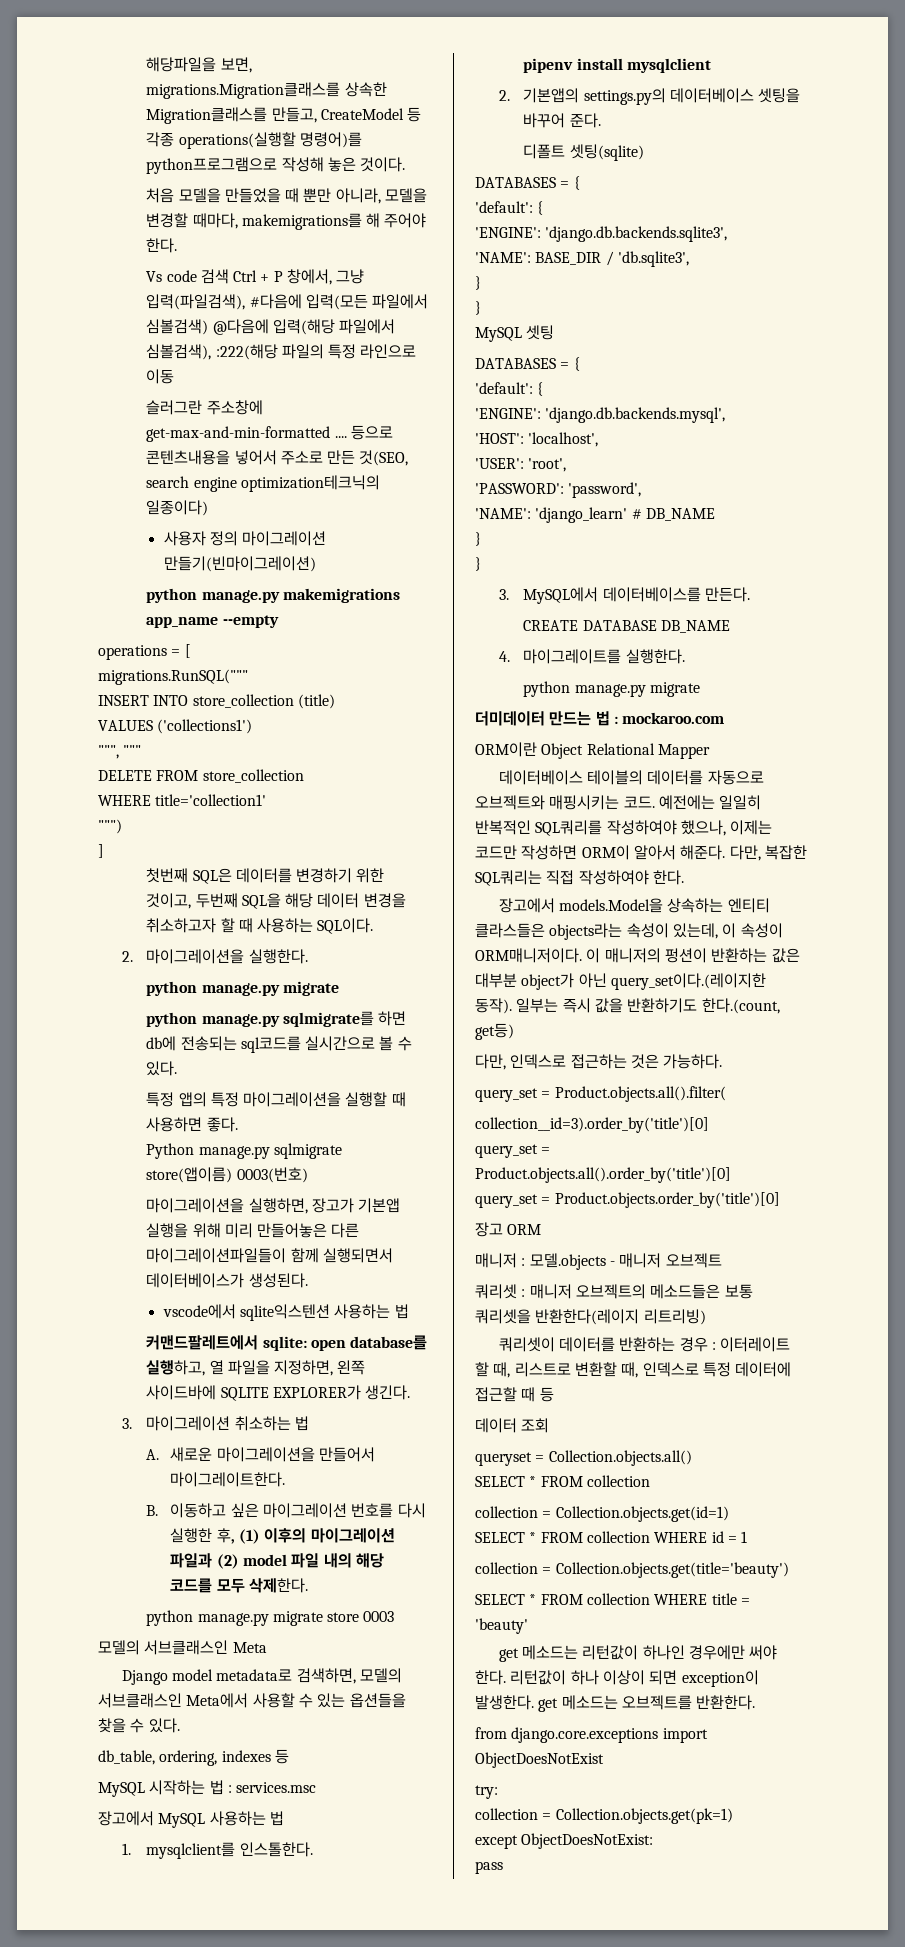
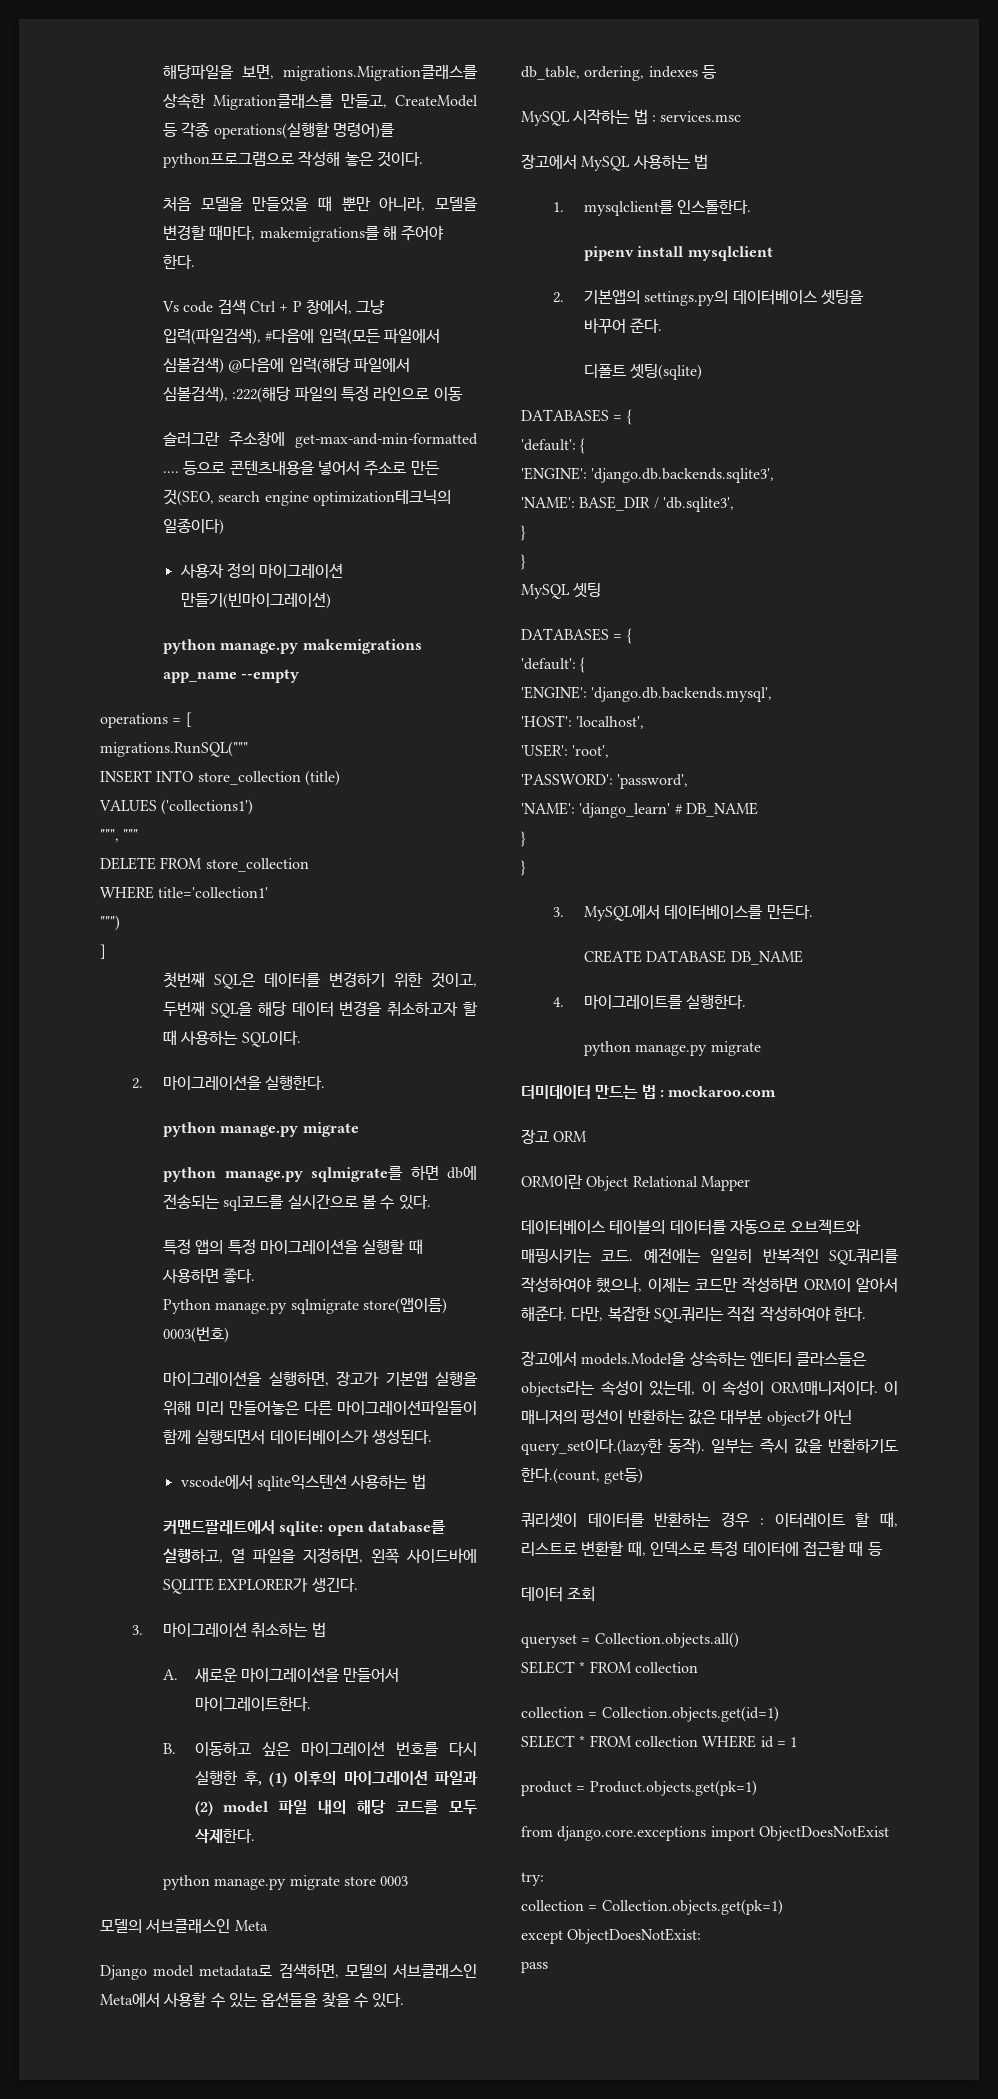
(725, 718) none -> [521,1129,588,1144] // 장고 ORM
[610,973,766,990] query_set이다.(레이지한 -> [521,1438,663,1455] query_set이다.(lazy한
[475,1054,723,1070] [475,1086,726,1102] [475,1117,709,1133] [475,1144,551,1158] [475,1167,731,1183] [475,1192,780,1208] [475,1222,542,1237] [475,1253,722,1270] [475,1284,753,1299] [475,1309,706,1325] // 다만, 인덱스로 접근하는 것은 가능하다. // query_set = Product.objects.all().filter( // collection__id=3).order_by('title')[0] // query_set = Product.objects.all().order_by('title')[0] // query_set = Product.objects.order_by('title')[0] // 장고 ORM // 매니저 : 모델.objects - 매니저 오브젝트 // 쿼리셋 : 매니저 오브젝트의 메소드들은 보통 쿼리셋을 반환한다(레이지 리트리빙) -> (644, 1476) none
[475,1562,789,1578] [475,1593,750,1605] [475,1618,528,1634] [498,1645,778,1662] [475,1670,759,1687] [475,1695,756,1712] collection = Collection.objects.get(title='beauty') // SELECT * FROM collection WHERE title = 'beauty' // get 메소드는 리턴값이 하나인 경우에만 써야 한다. 리턴값이 하나 이상이 되면 exception이 발생한다. get 메소드는 오브젝트를 반환한다. -> [521,1780,757,1796] product = Product.objects.get(pk=1)

